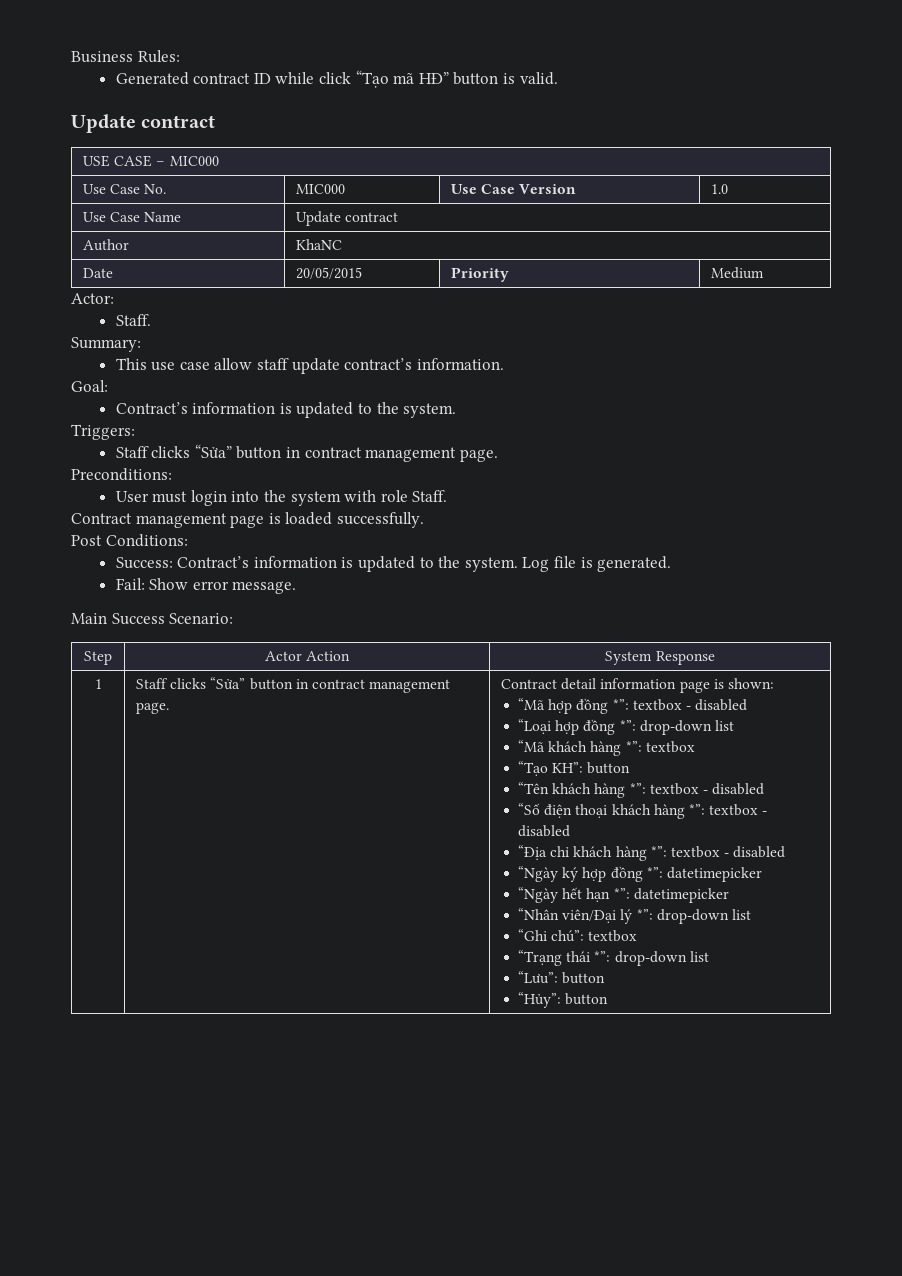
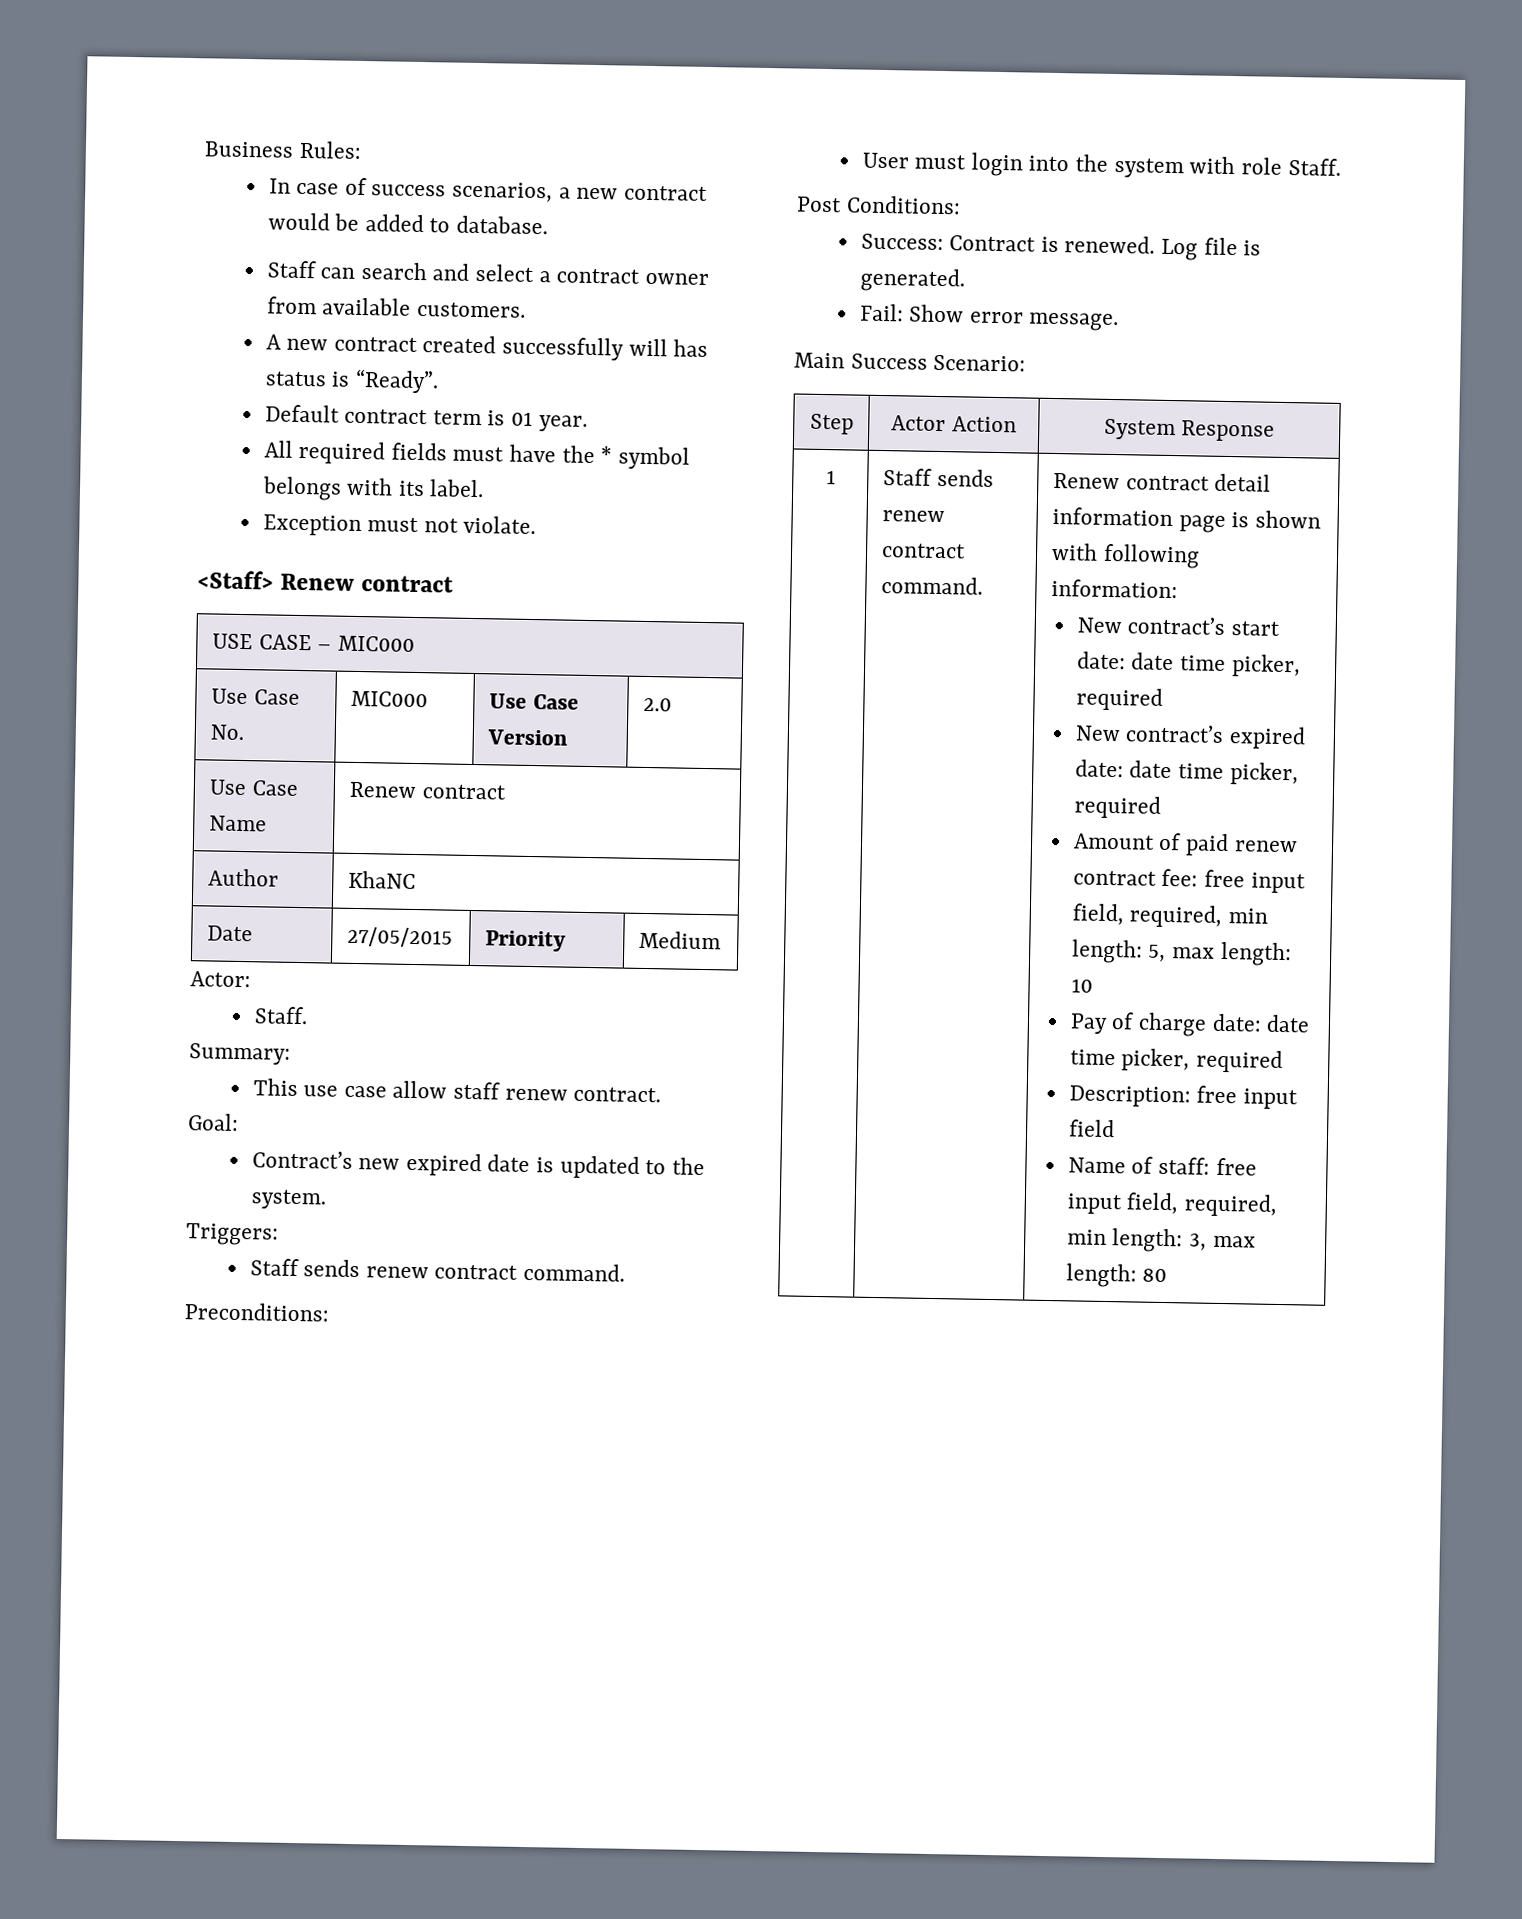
[115,70,558,88] [71,114,136,133] Generated contract ID while click “Tạo mã HĐ” button is valid. // Update -> [268,177,708,203] [267,212,549,235] [266,260,709,285] [266,296,526,318] [265,334,709,361] [264,368,439,394] [264,404,588,432] [263,440,690,470] [261,476,485,501] [262,514,537,537] [197,570,356,591] In case of success scenarios, a new contract would be added to database. // Staff can search and select a contract owner from available customers. // A new contract created successfully will has status is “Ready”. // Default contract term is 01 year. // All required fields must have the * symbol belongs with its label. // Exception must not violate. // <Staff> Renew
[711,184,729,194] 1.0 -> [642,697,672,712] 2.0
[296,211,342,226] Update -> [348,781,416,799] Renew
[296,267,363,279] 20/05/2015 -> [346,926,453,948] 27/05/2015
[291,358,504,374] update contract’s information. -> [504,1086,662,1103] renew contract.
[192,402,276,414] information -> [358,1152,531,1177] new expired date
[151,444,498,462] clicks “Sửa” button in contract management page. -> [303,1259,626,1282] sends renew contract command.
[71,512,424,528] [71,534,188,547] [115,556,518,572] Contract management page is loaded successfully. // Post Conditions: // Success: Contract’s information is updated to the system. -> [796,195,961,215] [860,233,1156,254] Post Conditions: // Success: Contract is renewed.
[170,677,451,693] [136,702,170,714] [501,678,774,693] [518,698,748,714] [518,719,735,735] [518,740,695,756] [518,761,631,776] [518,782,765,798] [518,803,768,819] [518,825,571,837] [518,845,786,861] [518,866,763,882] [518,887,729,903] [518,908,752,924] [518,929,638,942] [518,950,709,966] [518,971,606,984] [518,992,609,1008] clicks “Sửa” button in contract management page. | Contract detail information page is shown: // “Mã hợp đồng *”: textbox - disabled // “Loại hợp đồng *”: drop-down list // “Mã khách hàng *”: textbox // “Tạo KH”: button // “Tên khách hàng *”: textbox - disabled // “Số điện thoại khách hàng *”: textbox - disabled // “Địa chỉ khách hàng *”: textbox - disabled // “Ngày ký hợp đồng *”: datetimepicker // “Ngày hết hạn *”: datetimepicker // “Nhân viên/Đại lý *”: drop-down list // “Ghi chú”: textbox // “Trạng thái *”: drop-down list // “Lưu”: button // “Hủy”: button -> [936,468,994,487] [881,510,945,523] [880,543,966,559] [880,576,983,595] [1052,472,1272,492] [1051,506,1321,533] [1050,542,1200,569] [1050,578,1178,599] [1076,616,1281,636] [1076,651,1301,678] [1075,687,1163,711] [1074,724,1307,750] [1074,759,1299,786] [1073,795,1161,819] [1072,832,1298,857] [1072,868,1306,894] [1071,903,1269,928] [1070,939,1292,967] [1070,978,1093,993] [1069,1012,1311,1037] [1069,1048,1284,1074] [1068,1085,1299,1110] [1067,1119,1115,1138] [1067,1156,1257,1176] [1066,1192,1279,1217] [1066,1228,1256,1253] [1065,1263,1168,1288] sends renew contract command. | Renew contract detail information page is shown with following information: // New contract’s start date: date time picker, required // New contract’s expired date: date time picker, required // Amount of paid renew contract fee: free input field, required, min length: 5, max length: 10 // Pay of charge date: date time picker, required // Description: free input field // Name of staff: free input field, required, min length: 3, max length: 80

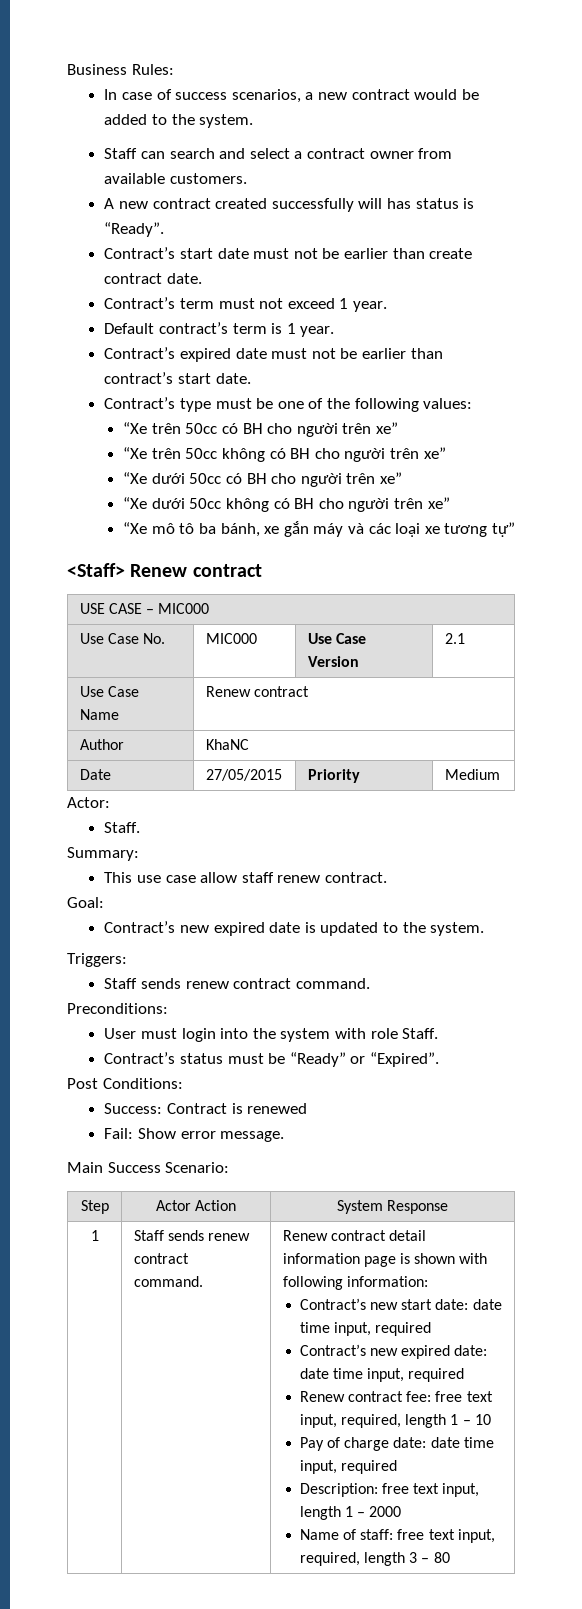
[456,215,549,235] database. -> [171,114,254,128] the system.
(439, 381) none -> [104,247,473,259] [104,273,203,284] [104,297,387,312] // Contract’s start date must not be earlier than create contract date. // Contract’s term must not exceed 1 year.
[344,408,429,425] contract -> [159,322,229,334] contract’s
[511,411,588,432] [263,440,690,470] [261,476,485,501] [262,514,537,537] 01 year. // All required fields must have the * symbol belongs with its label. // Exception must not violate. -> [286,323,335,337] [104,347,443,362] [104,372,251,384] [104,397,473,412] [123,422,398,437] [123,447,446,462] [123,472,402,487] [123,497,450,512] [123,521,515,537] 1 year. // Contract’s expired date must not be earlier than contract’s start date. // Contract’s type must be one of the following values: // “Xe trên 50cc có BH cho người trên xe” // “Xe trên 50cc không có BH cho người trên xe” // “Xe dưới 50cc có BH cho người trên xe” // “Xe dưới 50cc không có BH cho người trên xe” // “Xe mô tô ba bánh, xe gắn máy và các loại xe tương tự”
[642,697,672,712] 2.0 -> [444,633,465,644] 2.1
(1341, 166) none -> [104,1052,439,1067] // Contract’s status must be “Ready” or “Expired”.
[1064,235,1262,261] [859,267,965,293] renewed. Log file is generated. -> [247,1103,308,1114] renewed
[1076,616,1226,635] New contract’s -> [299,1298,398,1310] Contract’s new
[1230,654,1301,678] [1075,687,1163,711] [1074,724,1225,743] picker, required // New contract’s -> [333,1322,432,1336] [299,1344,398,1356] input, required // Contract’s new
[1229,762,1299,786] [1073,795,1161,819] [1072,832,1298,857] [1072,868,1306,894] [1071,903,1269,928] [1070,939,1292,967] picker, required // Amount of paid renew contract fee: free input field, required, min length: 5, max length: -> [367,1368,465,1382] [299,1391,493,1402] [299,1414,471,1428] input, required // Renew contract fee: free text input, required, length 1 –
[1121,1048,1191,1072] picker, -> [299,1460,337,1474] input,
[1243,1088,1299,1110] [1067,1119,1115,1138] [1067,1156,1257,1176] [1066,1192,1279,1217] [1066,1228,1256,1253] [1065,1263,1137,1288] input field // Name of staff: free input field, required, min length: 3, max length: -> [413,1483,480,1497] [299,1506,402,1520] [299,1529,495,1543] [299,1552,430,1566] text input, length 1 – 2000 // Name of staff: free text input, required, length 3 –

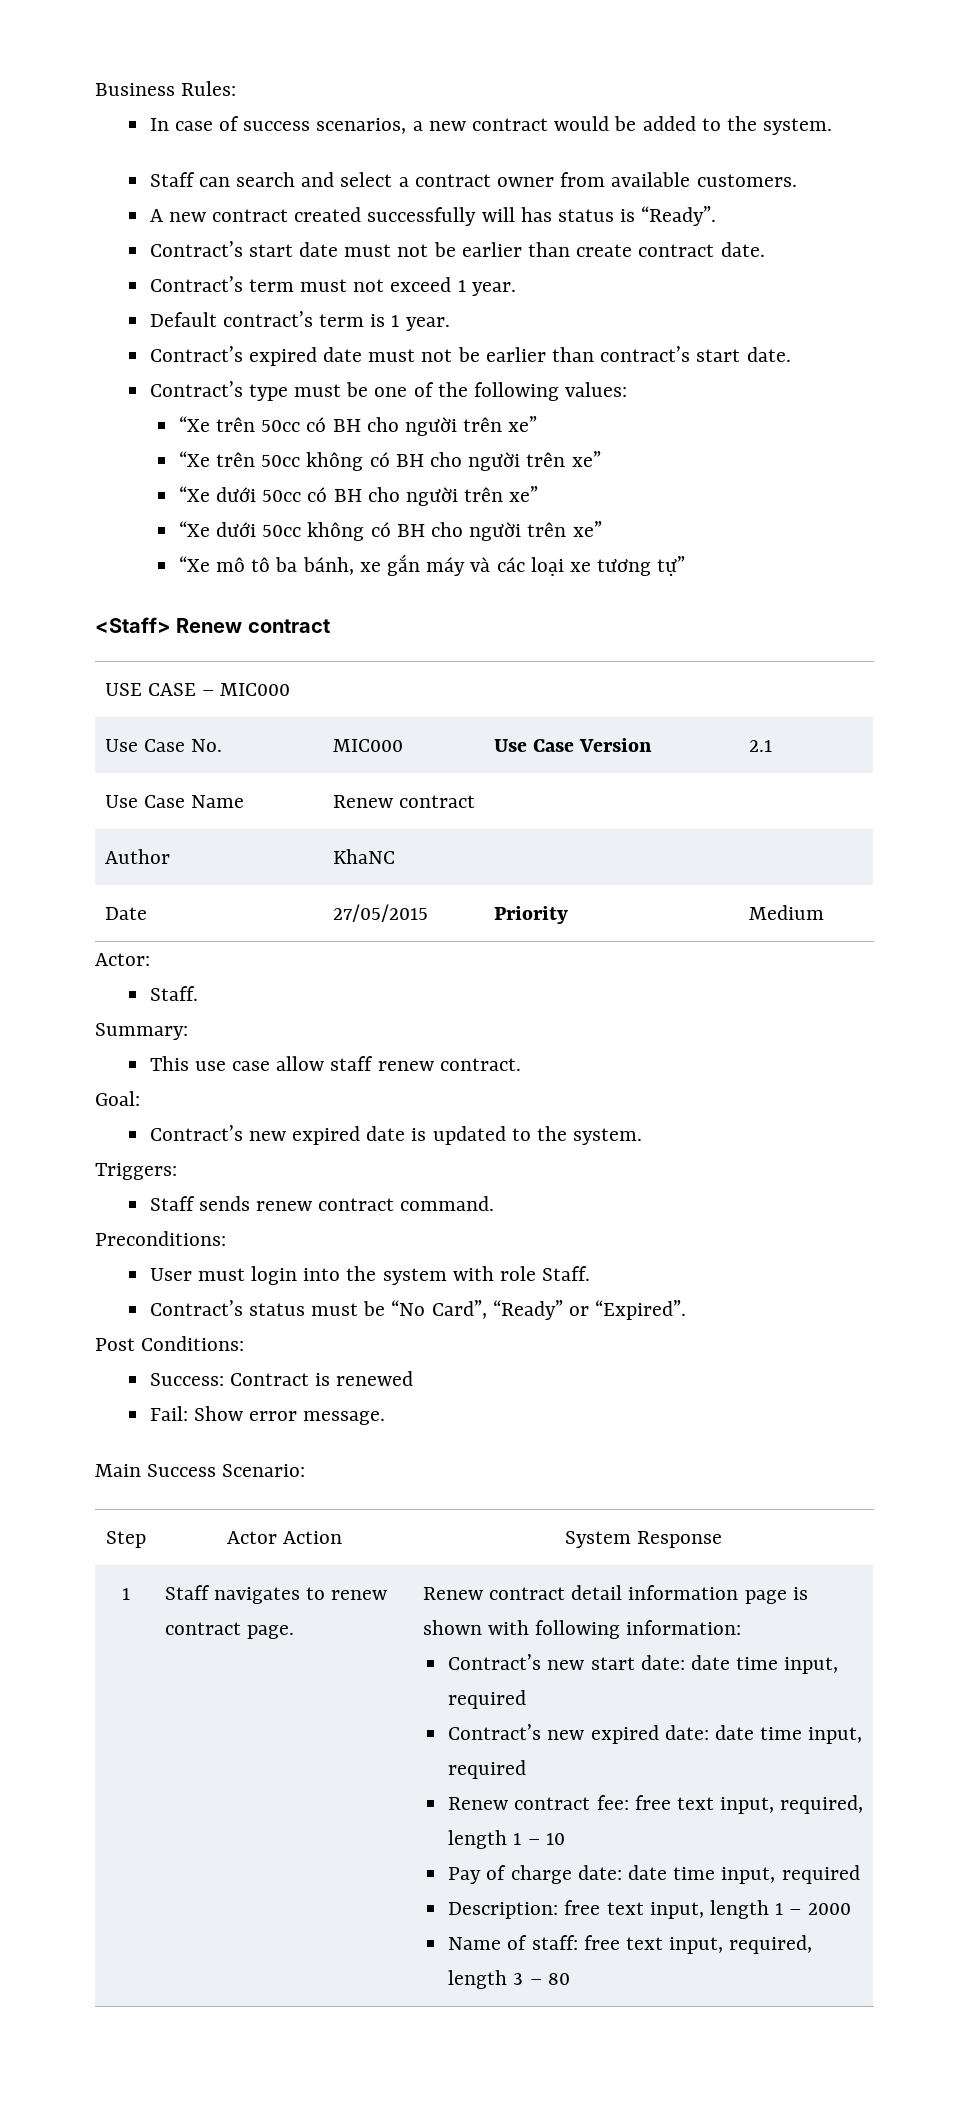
(286, 1058) none -> [391,1300,487,1319] “No Card”,
[167,1230,251,1241] [133,1253,189,1264] [133,1276,203,1287] sends renew contract command. -> [214,1587,388,1604] [164,1622,295,1639] navigates to renew contract page.

